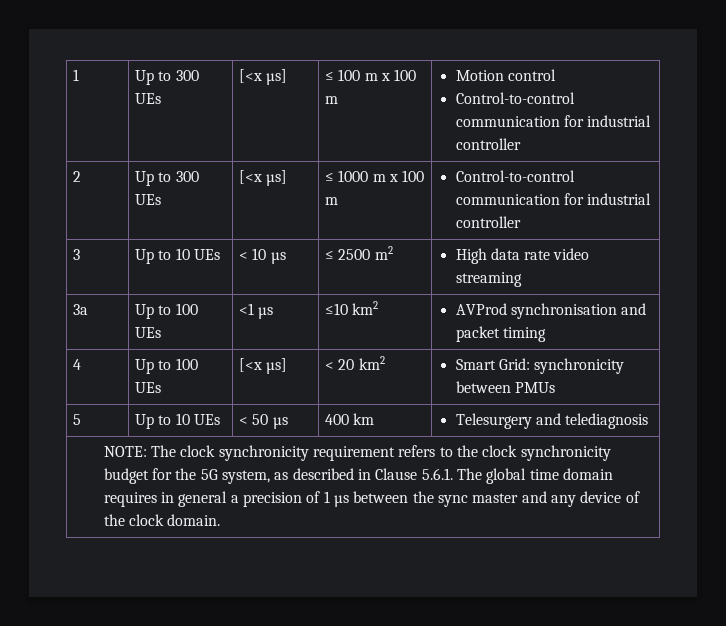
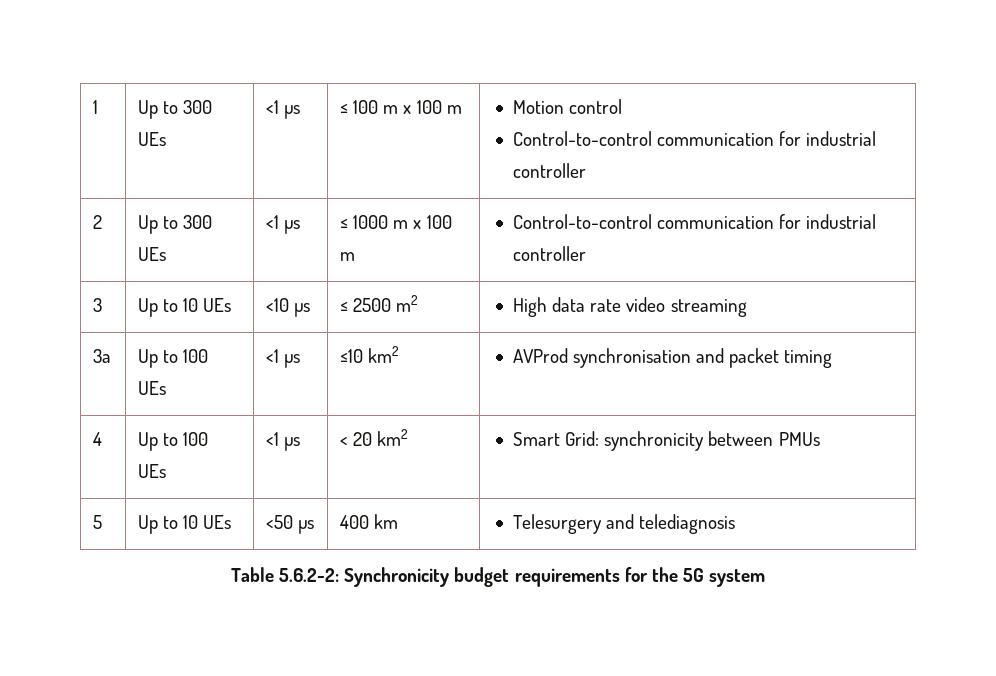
[238,69,288,85] [<x µs] -> [266,100,301,119] <1 µs
[238,170,288,186] [<x µs] -> [266,215,301,234] <1 µs
[238,248,267,260] < 10 -> [266,298,290,312] <10
[238,358,288,374] [<x µs] -> [266,432,301,451] <1 µs
[238,414,269,425] < 50 -> [266,515,294,529] <50
[103,445,611,461] [103,468,613,484] [103,491,640,507] [103,514,221,526] // NOTE: The clock synchronicity requirement refers to the clock synchronicity budget for the 5G system, as described in Clause 5.6.1. The global time domain requires in general a precision of 1 µs between the sync master and any device of the clock domain. -> [230,567,766,587] // Table 5.6.2-2: Synchronicity budget requirements for the 5G system

